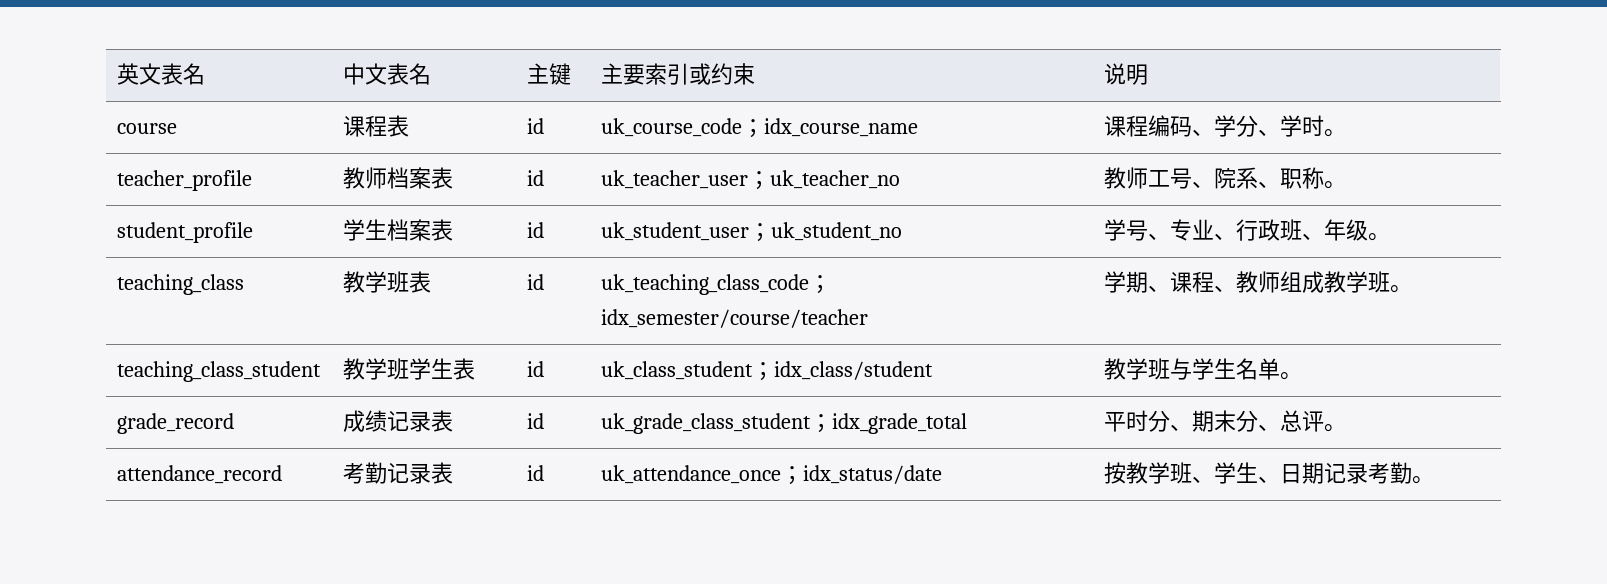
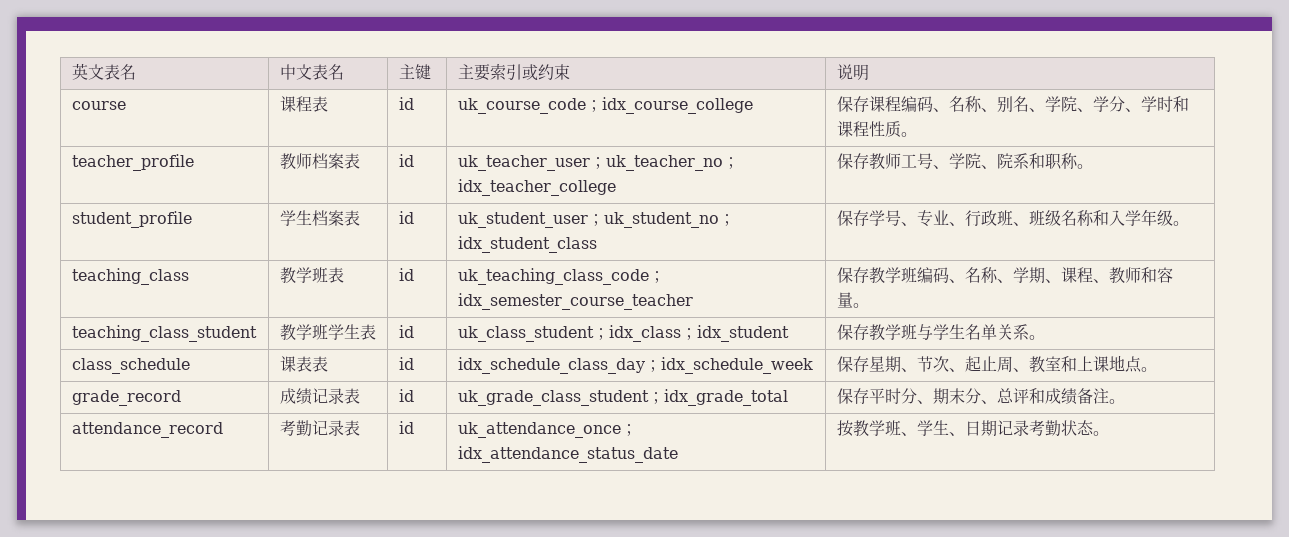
[764,118,919,137] idx_course_name | -> [601,97,753,114] [836,96,869,112] idx_course_college | 保存
[1214,115,1325,137] 学分、学时 -> [948,96,1189,112] [836,121,901,138] 名称、别名、学院、学分、学时和课程性质
[1104,167,1281,189] | 教师工号、院系、 -> [722,157,739,169] [457,179,616,196] [836,153,1045,170] ；idx_teacher_college | 保存教师工号、学院、院系和
(903, 231) | -> [718,214,735,226] [457,236,597,253] [836,210,869,226] ；idx_student_class | 保存
(1325, 236) none -> [1028,210,1141,226] 班级名称和入学
[601,309,869,328] idx_semester/course/teacher | -> [457,293,693,310] [836,267,1013,284] idx_semester_course_teacher | 保存教学班编码、名称、
[1280,271,1391,293] 组成教学班 -> [1140,267,1173,283] [836,292,853,308] 和容量
[774,361,934,380] idx_class/student | -> [608,325,789,342] [836,324,869,340] idx_class；idx_student | 保存
(1281, 369) none -> [996,324,1045,340] [71,358,190,374] [279,356,328,372] [398,357,414,370] [457,357,813,374] [836,355,1142,373] 关系。 // class_schedule | 课表表 | id | idx_schedule_class_day；idx_schedule_week | 保存星期、节次、起止周、教室和上课地点
(968, 423) none -> [836,388,869,404] 保存
(1325, 421) none -> [1028,388,1109,405] 和成绩备注
[803,465,943,484] idx_status/date -> [457,446,678,463] idx_attendance_status_date
(1413, 473) none -> [1060,420,1094,436] 状态

